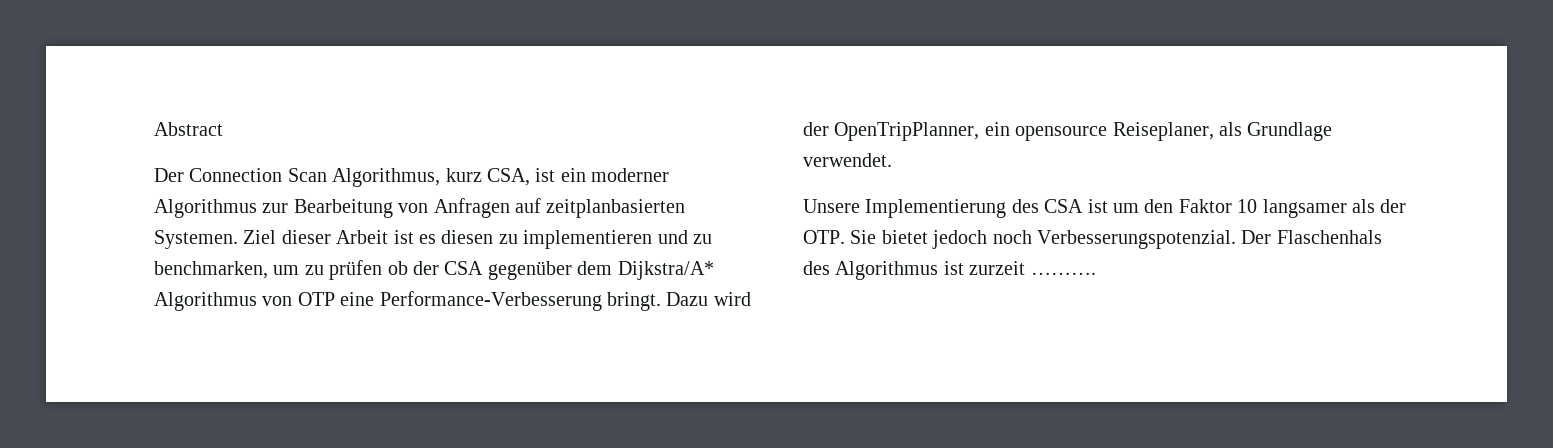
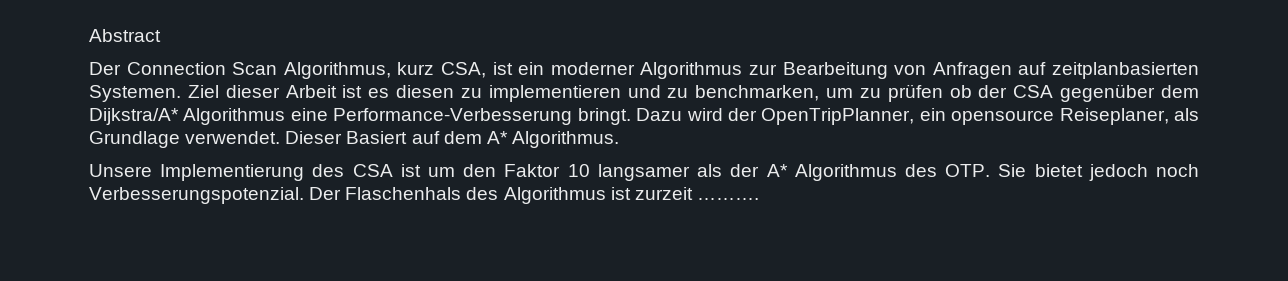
[262,292,335,306] von OTP -> (286, 116) none
(892, 160) none -> [285,131,619,148] Dieser Basiert auf dem A* Algorithmus.
(1407, 206) none -> [766,164,937,181] A* Algorithmus des

